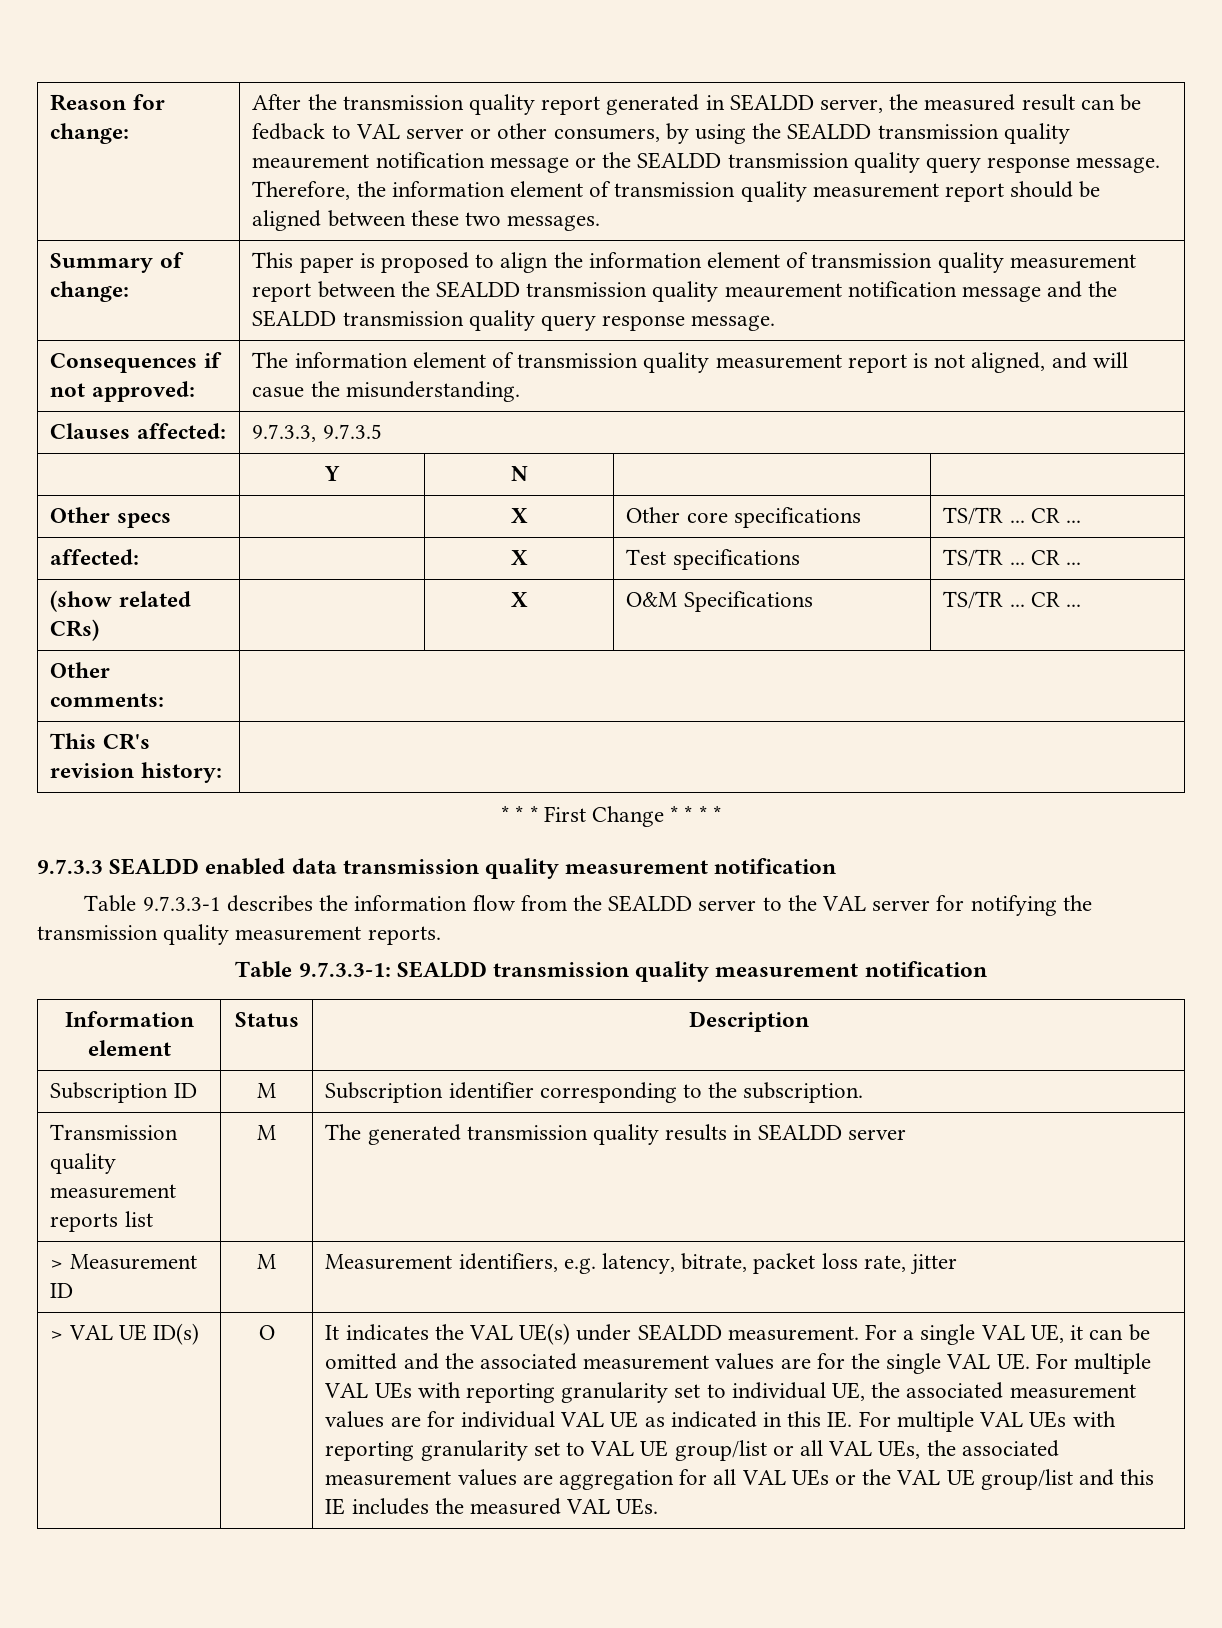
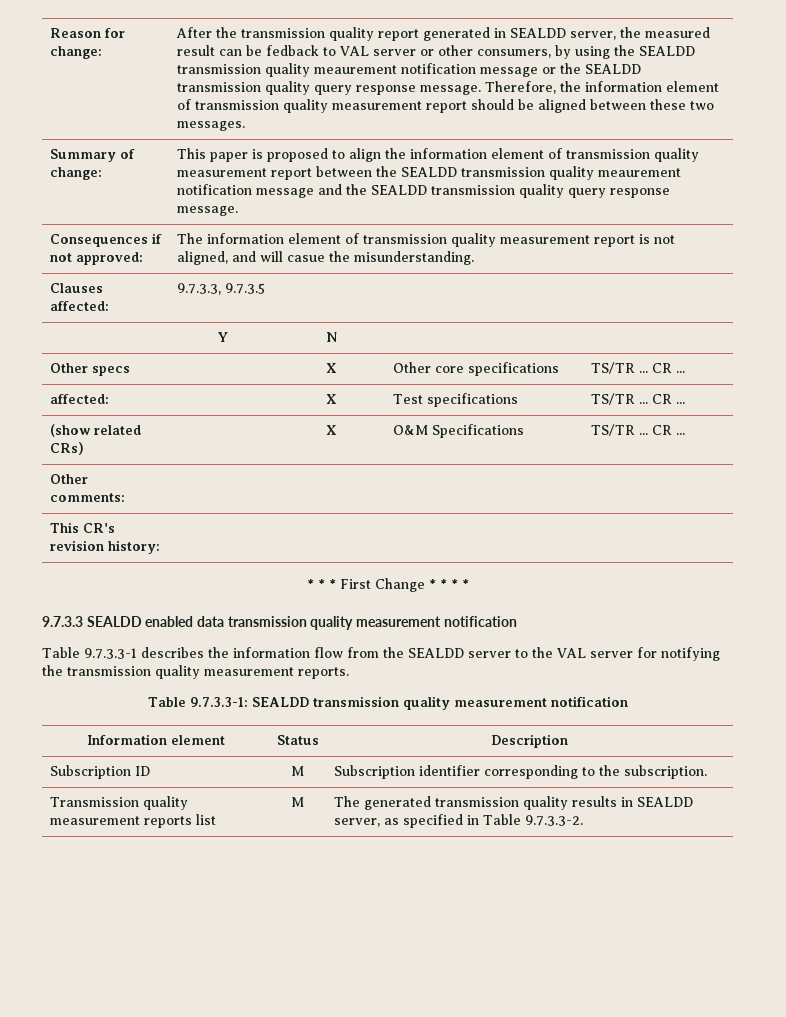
[847,1129,906,1140] [50,1254,197,1270] [50,1283,74,1298] [257,1254,276,1269] [325,1253,958,1275] [50,1323,199,1345] [258,1325,275,1340] [325,1323,1150,1345] [325,1353,1152,1374] [324,1382,1136,1403] [325,1411,1116,1432] [325,1440,1059,1461] [325,1469,1155,1490] [325,1498,659,1515] server // > Measurement ID | M | Measurement identifiers, e.g. latency, bitrate, packet loss rate, jitter // > VAL UE ID(s) | O | It indicates the VAL UE(s) under SEALDD measurement. For a single VAL UE, it can be omitted and the associated measurement values are for the single VAL UE. For multiple VAL UEs with reporting granularity set to individual UE, the associated measurement values are for individual VAL UE as indicated in this IE. For multiple VAL UEs with reporting granularity set to VAL UE group/list or all VAL UEs, the associated measurement values are aggregation for all VAL UEs or the VAL UE group/list and this IE includes the measured VAL UEs. -> [333,814,583,828] server, as specified in Table 9.7.3.3-2.

